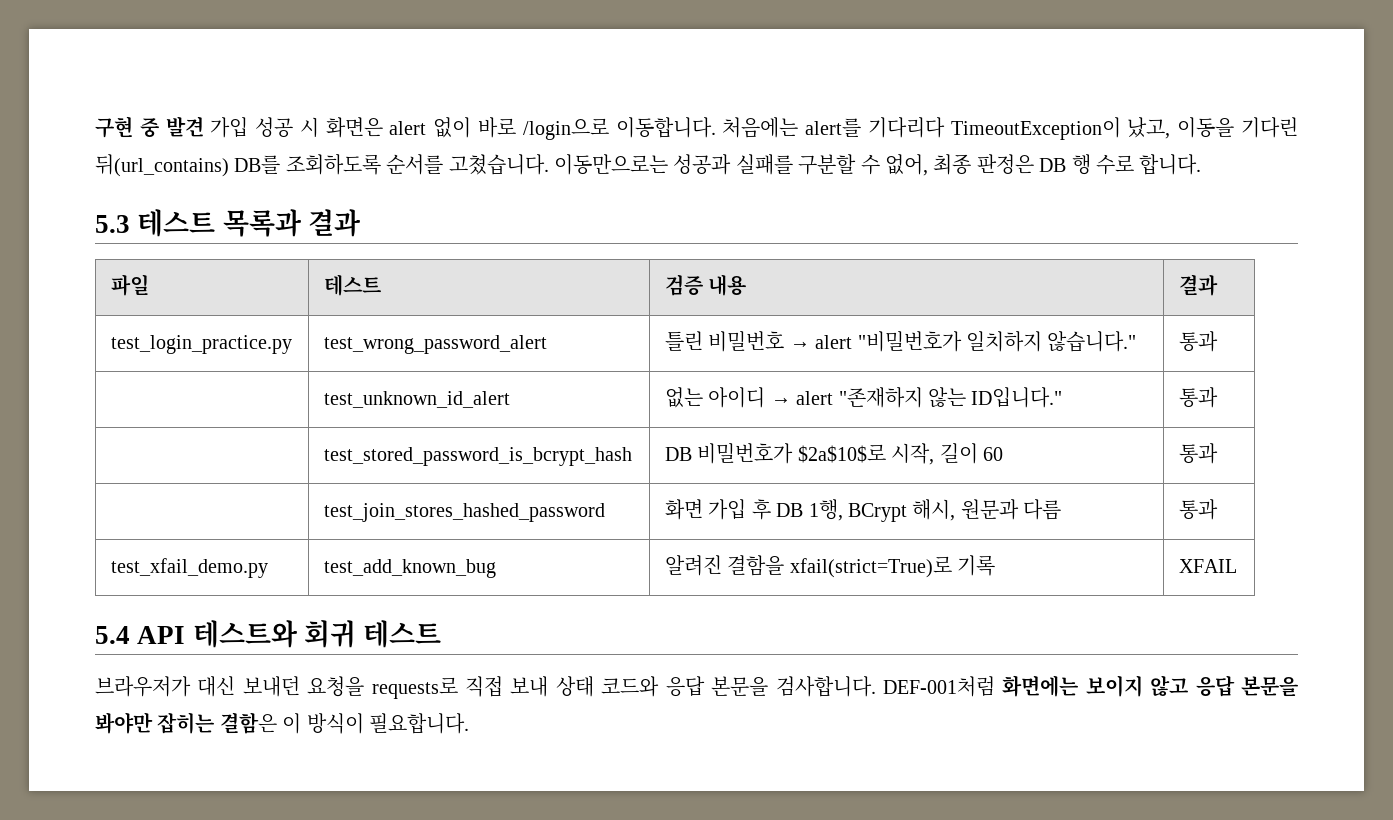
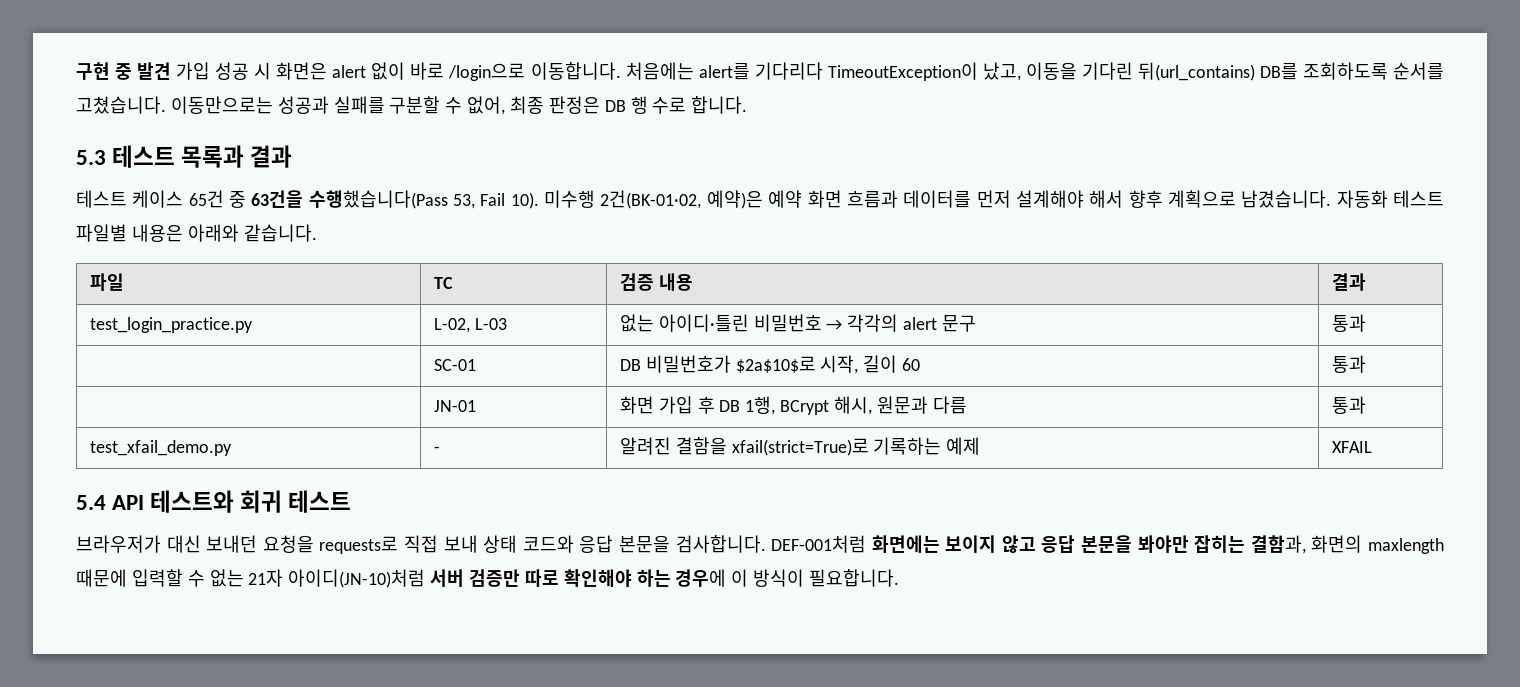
(361, 223) none -> [76,190,1444,209] [76,224,317,242] // 테스트 케이스 65건 중 63건을 수행했습니다(Pass 53, Fail 10). 미수행 2건(BK-01·02, 예약)은 예약 화면 흐름과 데이터를 먼저 설계해야 해서 향후 계획으로 남겼습니다. 자동화 테스트 파일별 내용은 아래와 같습니다.
[323,274,381,296] 테스트 -> [433,277,453,289] TC
[323,335,547,354] [664,331,1137,352] [1178,331,1218,352] [323,391,510,408] [664,387,1063,408] [1178,387,1218,408] [323,447,632,466] test_wrong_password_alert | 틀린 비밀번호 → alert "비밀번호가 일치하지 않습니다." | 통과 // | test_unknown_id_alert | 없는 아이디 → alert "존재하지 않는 ID입니다." | 통과 // | test_stored_password_is_bcrypt_hash -> [433,318,507,333] [619,314,977,332] [1331,314,1366,332] [433,359,476,371] L-02, L-03 | 없는 아이디·틀린 비밀번호 → 각각의 alert 문구 | 통과 // | SC-01
[323,503,605,522] test_join_stores_hashed_password -> [433,400,476,412] JN-01
[323,559,496,578] test_add_known_bug -> [433,446,440,453] -
[957,555,996,576] 기록 -> [873,437,981,455] 기록하는 예제
[219,712,277,734] 결함은 -> [1250,535,1444,554] [76,569,727,588] 결함과, 화면의 maxlength 때문에 입력할 수 없는 21자 아이디(JN-10)처럼 서버 검증만 따로 확인해야 하는 경우에

